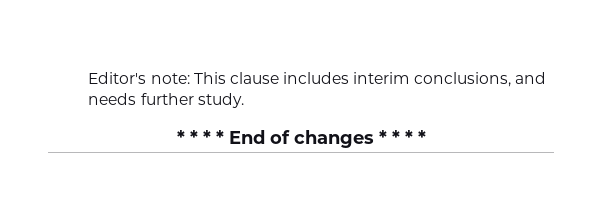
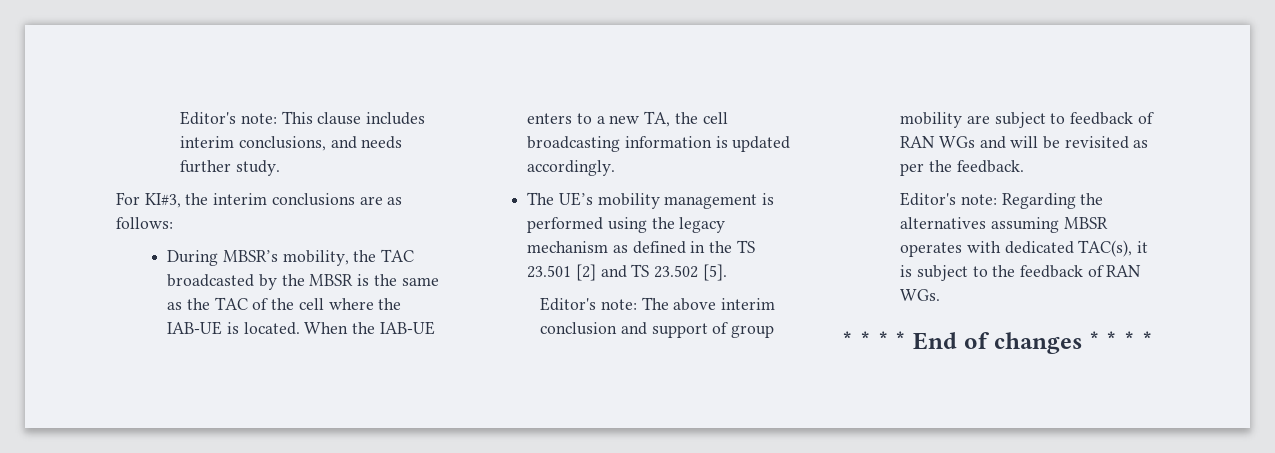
(244, 100) none -> [116,192,403,208] [116,217,173,229] [167,249,415,266] [167,274,439,290] [167,297,402,310] [167,321,435,335] [527,111,728,127] [527,136,791,152] [527,160,616,176] [527,192,775,209] [527,217,726,233] [527,240,755,254] [527,264,727,281] [540,297,775,311] [540,322,774,338] [900,112,1154,128] [900,136,1149,149] [900,160,1024,176] [900,192,1104,209] [900,217,1108,233] [900,240,1148,257] [900,265,1142,281] [900,289,941,301] // For KI#3, the interim conclusions are as follows: // During MBSR’s mobility, the TAC broadcasted by the MBSR is the same as the TAC of the cell where the IAB-UE is located. When the IAB-UE enters to a new TA, the cell broadcasting information is updated accordingly. // The UE’s mobility management is performed using the legacy mechanism as defined in the TS 23.501 [2] and TS 23.502 [5]. // Editor's note: The above interim conclusion and support of group mobility are subject to feedback of RAN WGs and will be revisited as per the feedback. // Editor's note: Regarding the alternatives assuming MBSR operates with dedicated TAC(s), it is subject to the feedback of RAN WGs.

